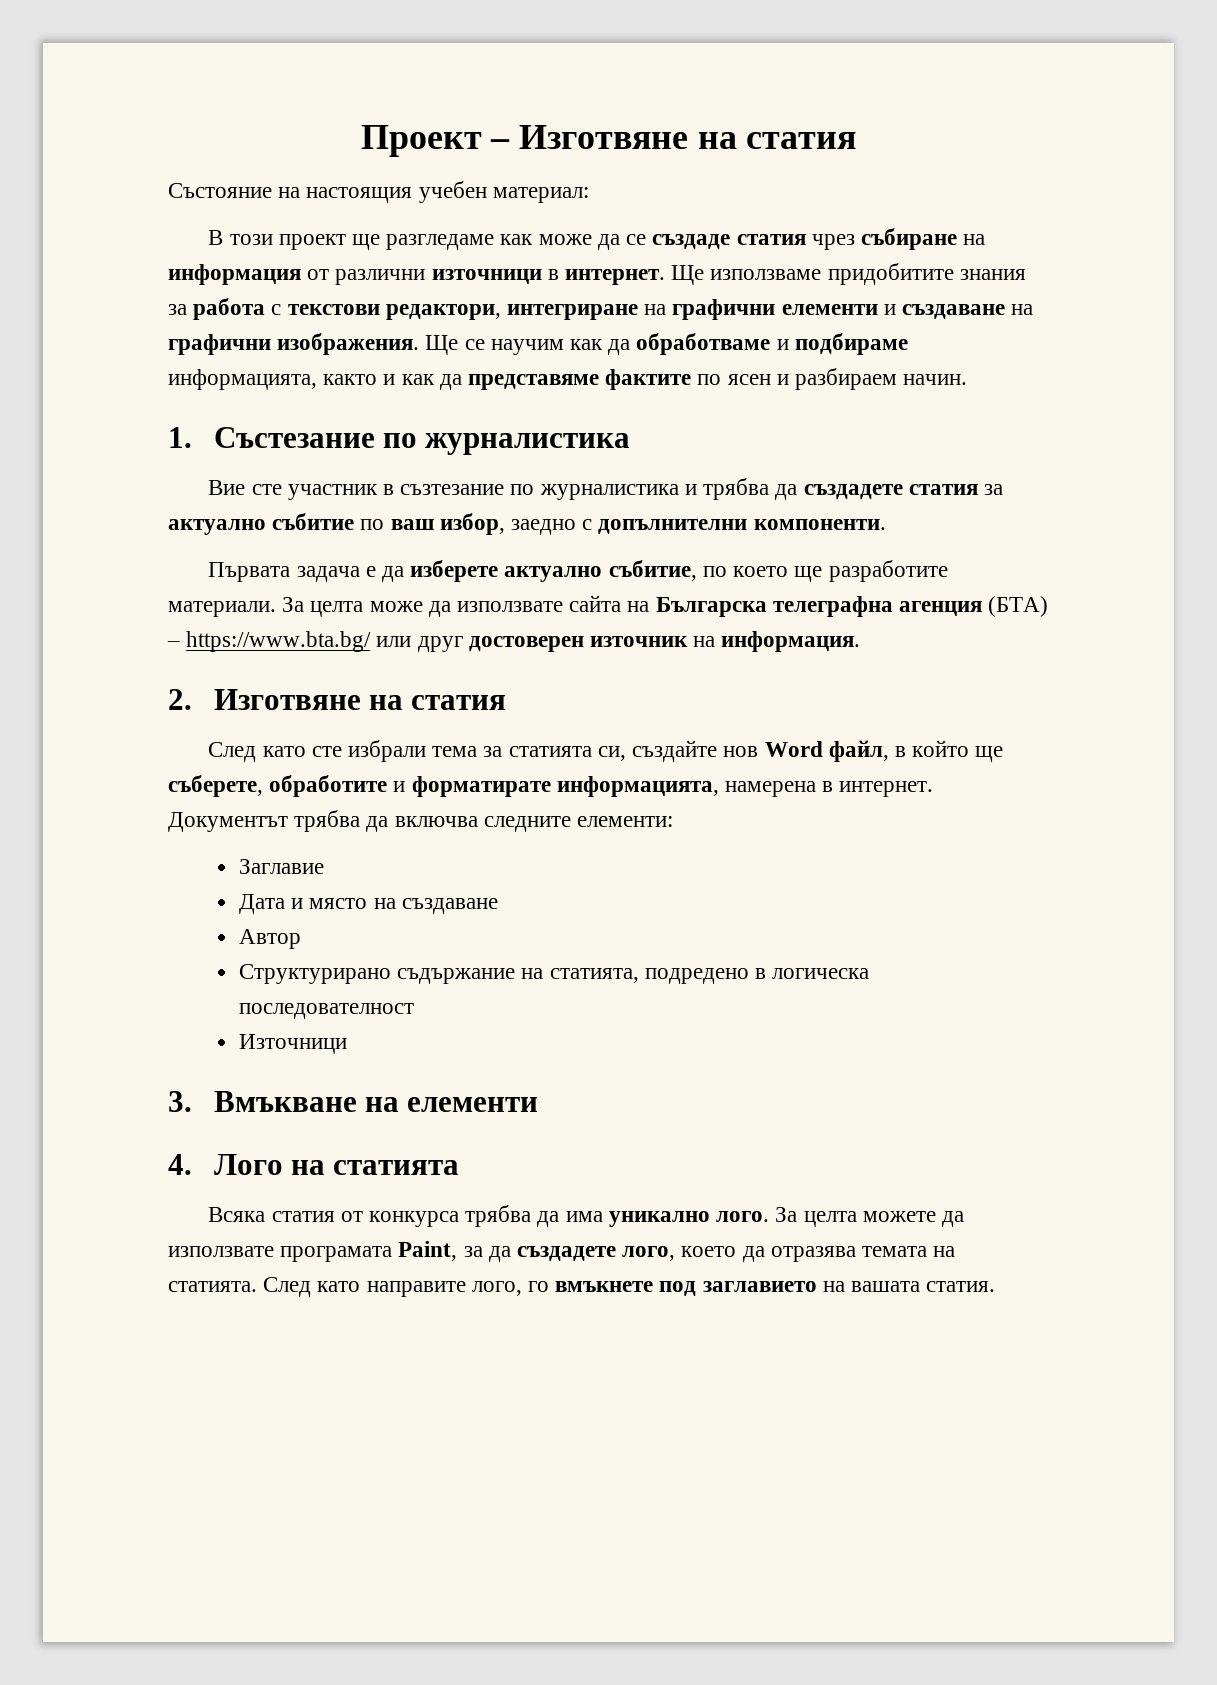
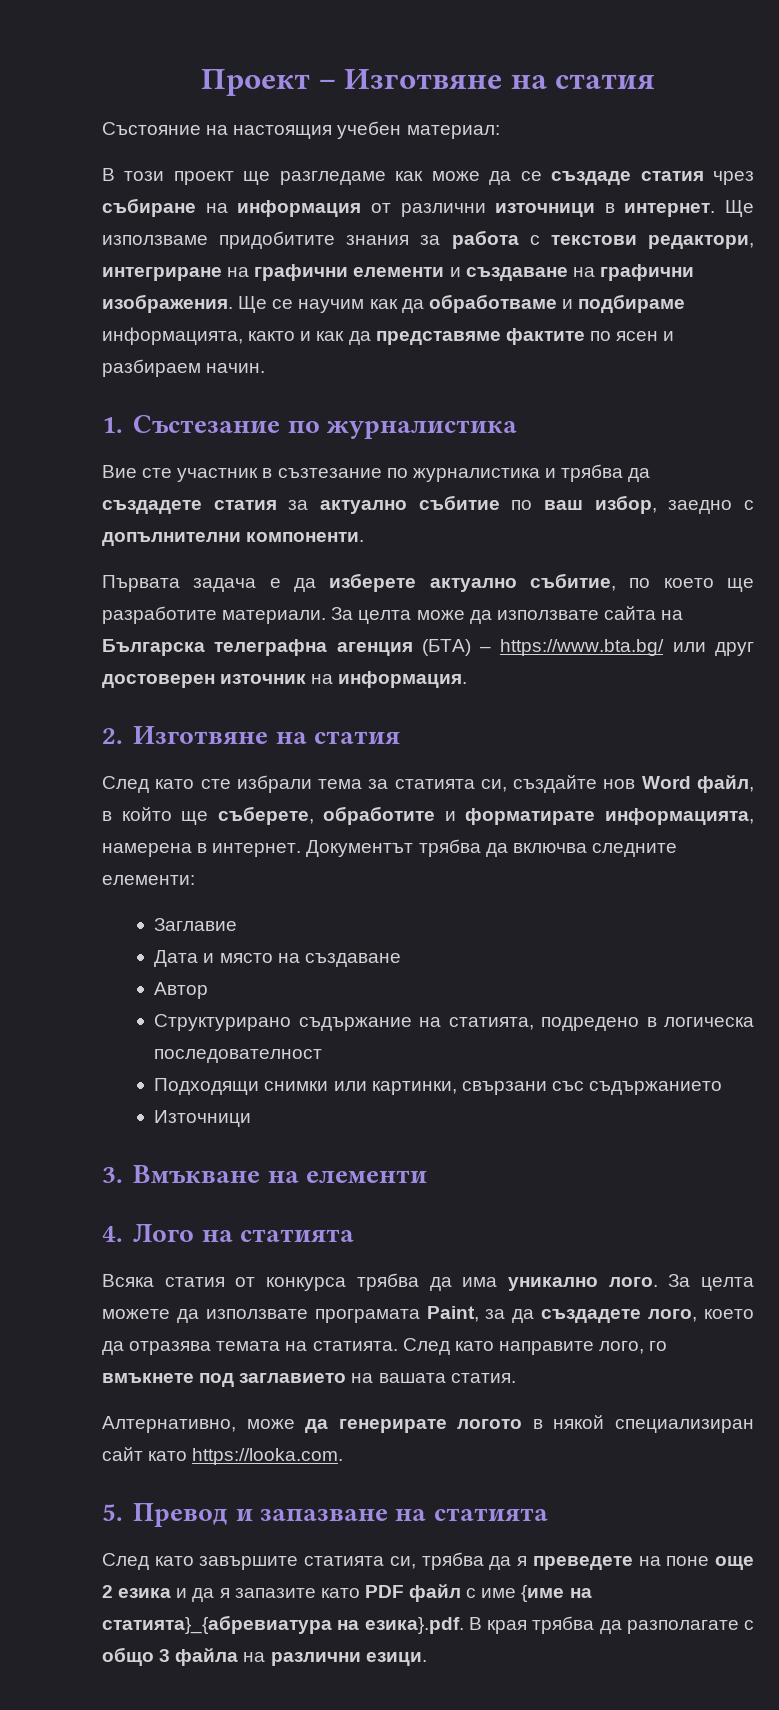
(415, 1011) none -> [154,1078,723,1095] // Подходящи снимки или картинки, свързани със съдържанието
(996, 1286) none -> [102,1415,754,1433] [102,1447,344,1465] [102,1503,548,1527] [102,1552,755,1570] [102,1584,592,1602] [102,1615,754,1634] [102,1647,427,1666] // Алтернативно, може да генерирате логото в някой специализиран сайт като https://looka.com. // 5. Превод и запазване на статията // След като завършите статията си, трябва да я преведете на поне още 2 езика и да я запазите като PDF файл с име {име на статията}_{абревиатура на езика}.pdf. В края трябва да разполагате с общо 3 файла на различни езици.

